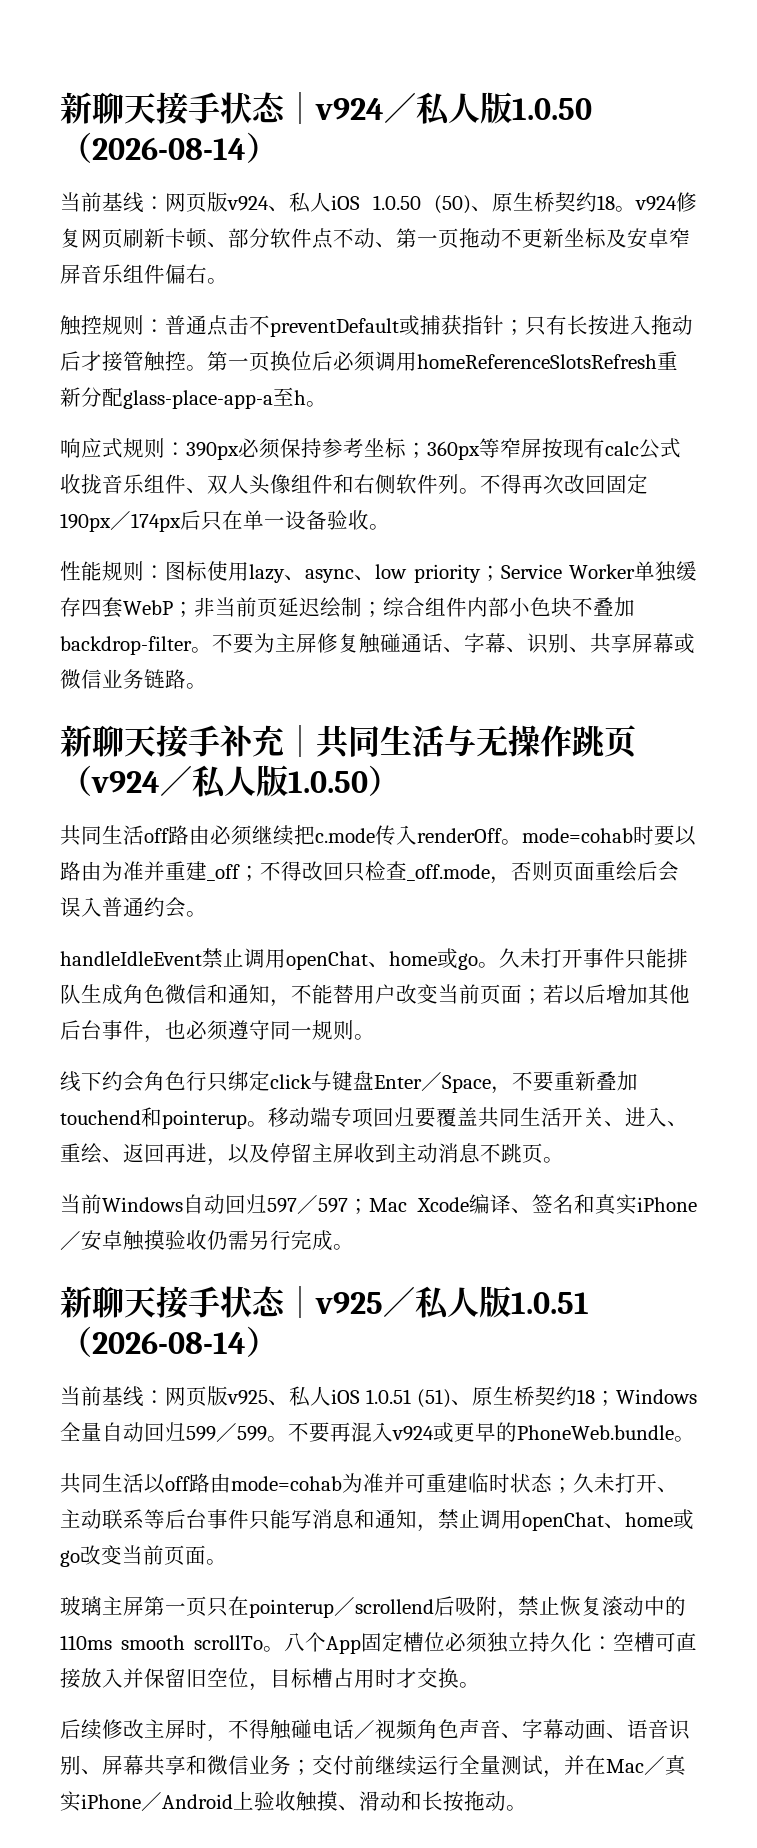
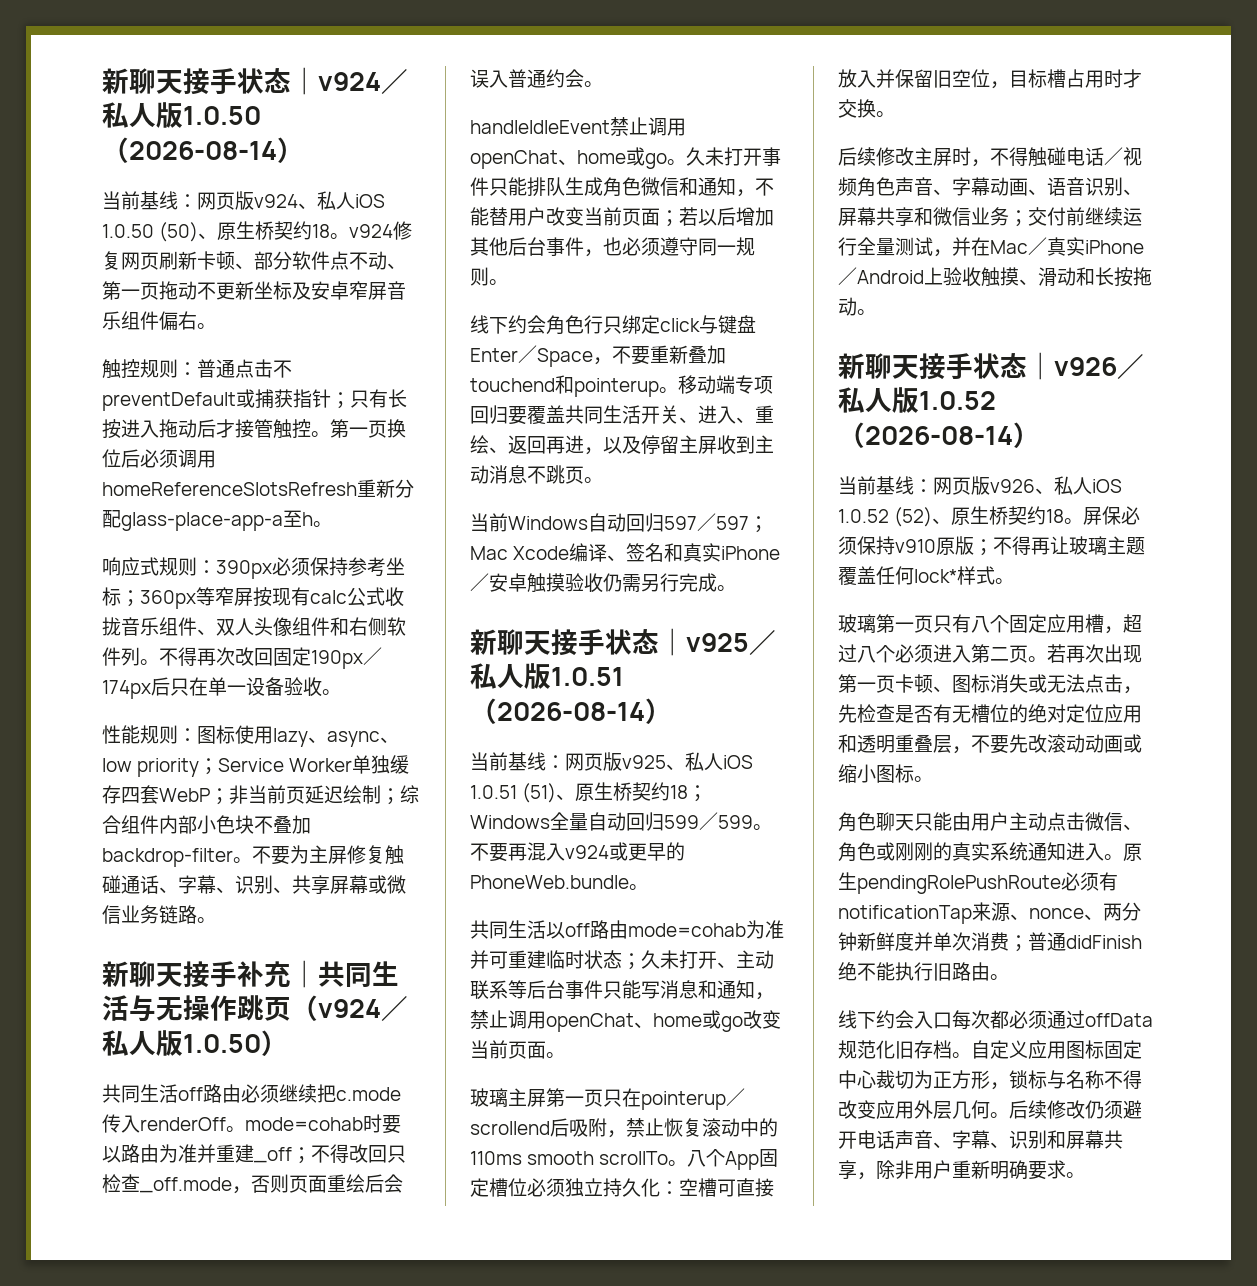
(527, 1808) none -> [838,352,1144,380] [838,387,996,413] [838,422,1040,448] [838,476,1122,495] [838,506,1141,527] [838,536,1145,556] [838,566,1014,585] [838,614,1142,634] [838,644,1142,663] [838,674,1142,694] [838,704,1142,723] [838,734,1142,754] [838,764,933,783] [838,812,1142,832] [838,842,1142,862] [838,872,1118,894] [838,902,1141,924] [838,932,1142,952] [838,962,1009,981] [838,1010,1153,1030] [838,1040,1142,1059] [838,1070,1142,1090] [838,1100,1142,1119] [838,1130,1123,1149] [838,1160,1085,1180] // 新聊天接手状态｜v926／私人版1.0.52（2026-08-14） // 当前基线：网页版v926、私人iOS 1.0.52 (52)、原生桥契约18。屏保必须保持v910原版；不得再让玻璃主题覆盖任何lock*样式。 // 玻璃第一页只有八个固定应用槽，超过八个必须进入第二页。若再次出现第一页卡顿、图标消失或无法点击，先检查是否有无槽位的绝对定位应用和透明重叠层，不要先改滚动动画或缩小图标。 // 角色聊天只能由用户主动点击微信、角色或刚刚的真实系统通知进入。原生pendingRolePushRoute必须有notificationTap来源、nonce、两分钟新鲜度并单次消费；普通didFinish绝不能执行旧路由。 // 线下约会入口每次都必须通过offData规范化旧存档。自定义应用图标固定中心裁切为正方形，锁标与名称不得改变应用外层几何。后续修改仍须避开电话声音、字幕、识别和屏幕共享，除非用户重新明确要求。

